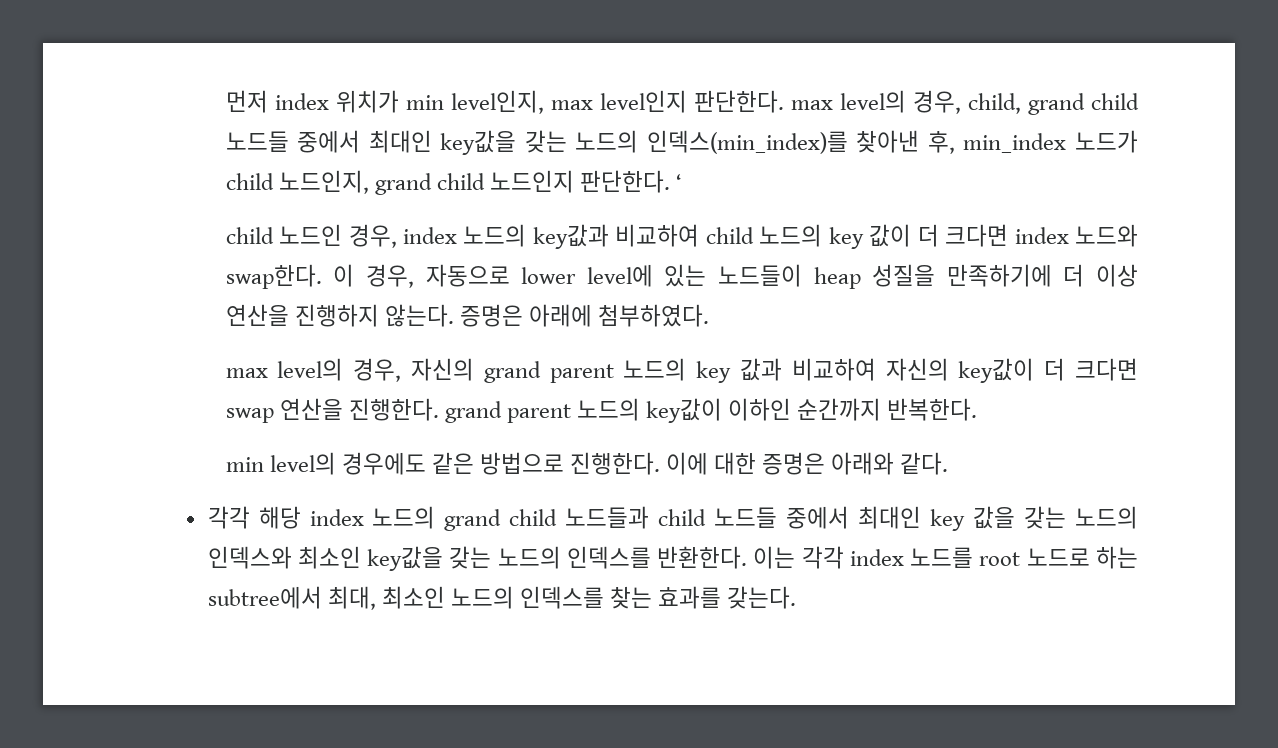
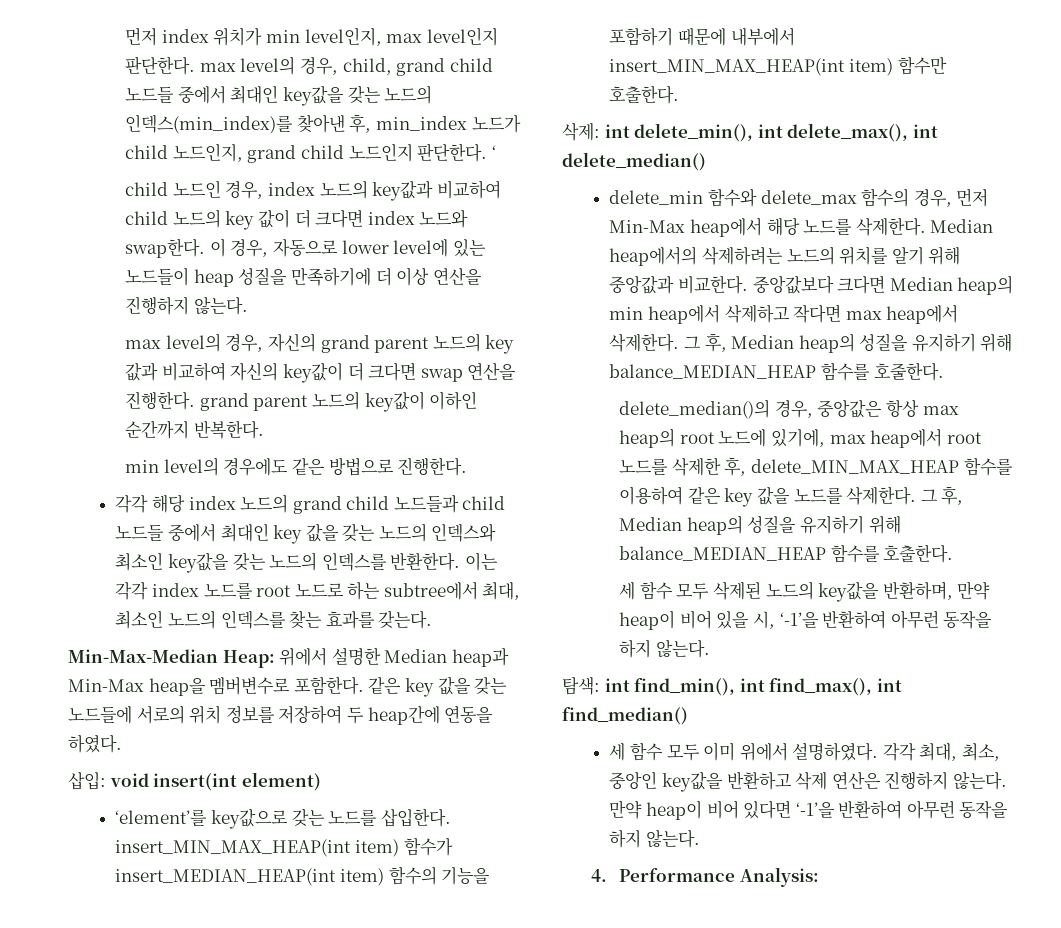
[459,304,710,327] 증명은 아래에 첨부하였다. -> (248, 305) none
[666,452,949,475] 이에 대한 증명은 아래와 같다. -> (468, 466) none
(797, 597) none -> [68,647,509,668] [68,676,508,697] [68,705,494,725] [68,735,122,753] [68,772,321,791] [115,808,451,829] [115,837,453,857] [115,866,491,886] [609,27,795,46] [609,56,947,76] [609,85,680,104] [562,122,938,142] [562,152,706,171] [609,188,989,207] [609,217,994,237] [609,246,961,266] [609,275,1014,295] [609,304,959,324] [609,333,1013,353] [609,362,944,381] [619,399,959,419] [619,428,982,448] [619,457,1013,476] [619,486,964,507] [619,515,901,535] [619,544,954,563] [619,581,991,602] [619,610,993,630] [619,639,710,658] [562,676,902,696] [562,707,688,725] [609,742,1001,761] [609,771,1007,792] [609,800,1009,820] [609,829,700,848] [590,867,819,887] // Min-Max-Median Heap: 위에서 설명한 Median heap과 Min-Max heap을 멤버변수로 포함한다. 같은 key 값을 갖는 노드들에 서로의 위치 정보를 저장하여 두 heap간에 연동을 하였다. // 삽입: void insert(int element) // ‘element’를 key값으로 갖는 노드를 삽입한다. insert_MIN_MAX_HEAP(int item) 함수가 insert_MEDIAN_HEAP(int item) 함수의 기능을 포함하기 때문에 내부에서 insert_MIN_MAX_HEAP(int item) 함수만 호출한다. // 삭제: int delete_min(), int delete_max(), int delete_median() // delete_min 함수와 delete_max 함수의 경우, 먼저 Min-Max heap에서 해당 노드를 삭제한다. Median heap에서의 삭제하려는 노드의 위치를 알기 위해 중앙값과 비교한다. 중앙값보다 크다면 Median heap의 min heap에서 삭제하고 작다면 max heap에서 삭제한다. 그 후, Median heap의 성질을 유지하기 위해 balance_MEDIAN_HEAP 함수를 호줄한다. // delete_median()의 경우, 중앙값은 항상 max heap의 root 노드에 있기에, max heap에서 root 노드를 삭제한 후, delete_MIN_MAX_HEAP 함수를 이용하여 같은 key 값을 노드를 삭제한다. 그 후, Median heap의 성질을 유지하기 위해 balance_MEDIAN_HEAP 함수를 호출한다. // 세 함수 모두 삭제된 노드의 key값을 반환하며, 만약 heap이 비어 있을 시, ‘-1’을 반환하여 아무런 동작을 하지 않는다. // 탐색: int find_min(), int find_max(), int find_median() // 세 함수 모두 이미 위에서 설명하였다. 각각 최대, 최소, 중앙인 key값을 반환하고 삭제 연산은 진행하지 않는다. 만약 heap이 비어 있다면 ‘-1’을 반환하여 아무런 동작을 하지 않는다. // 4. Performance Analysis:

